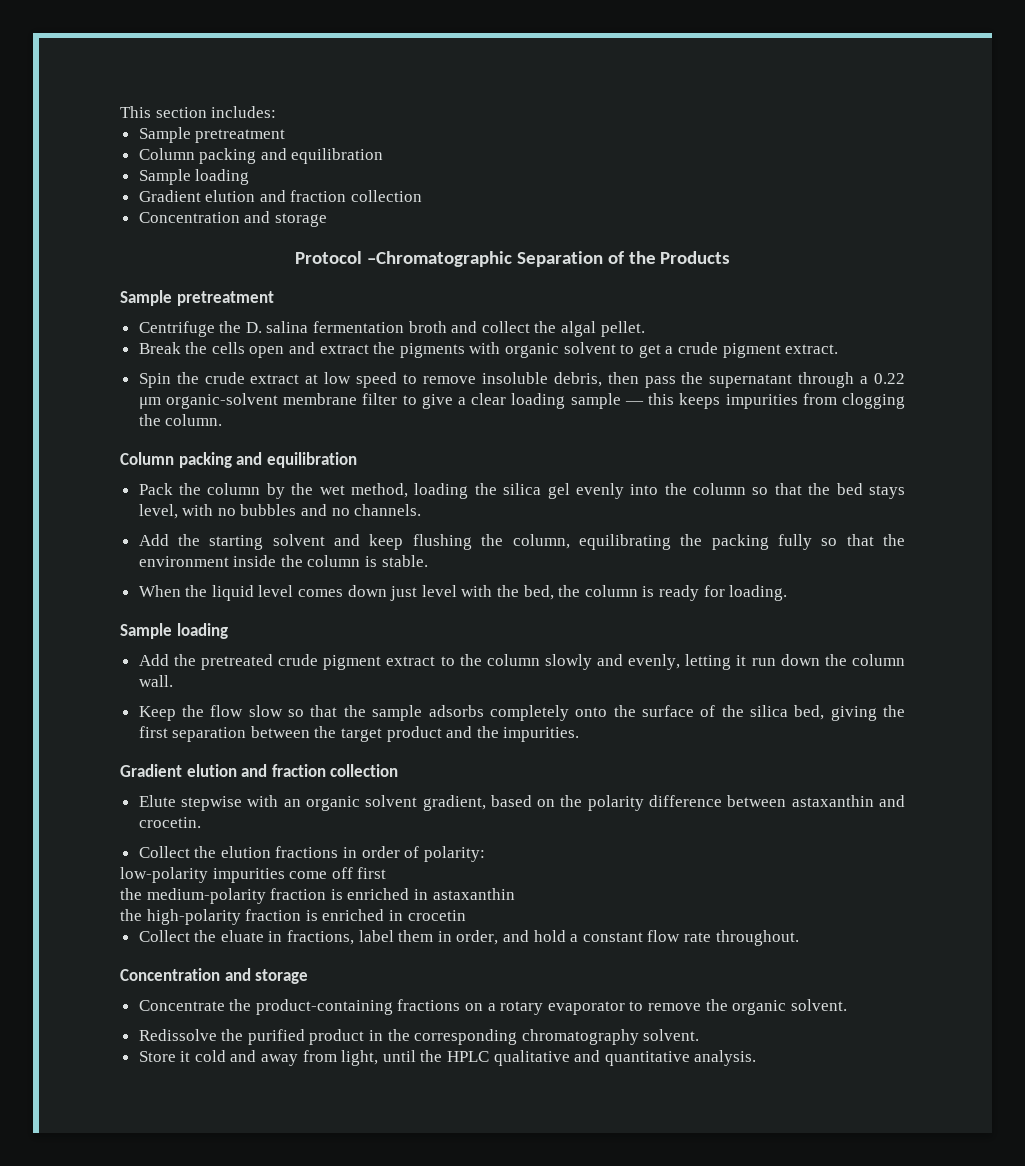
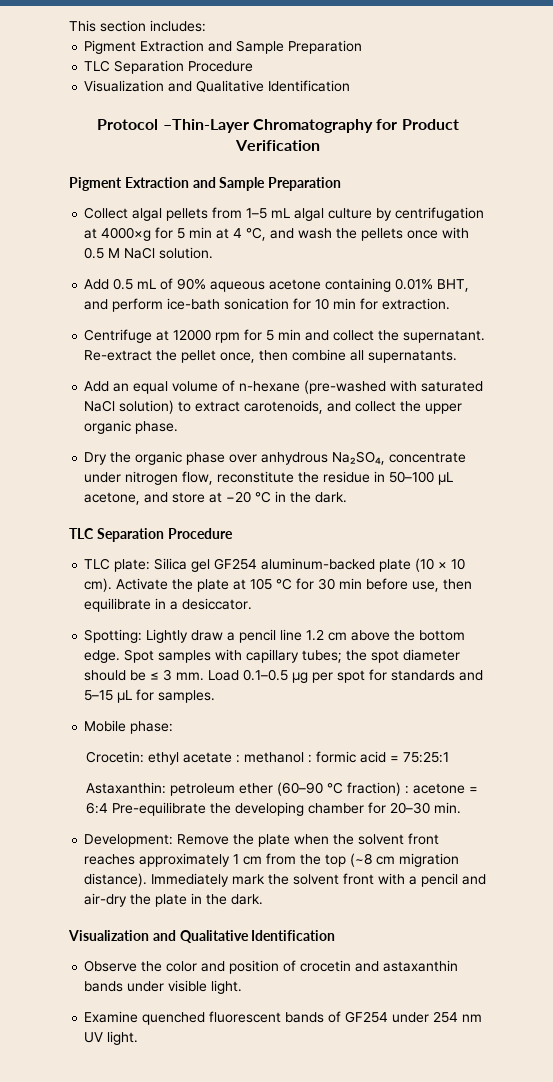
[138,127,286,143] [138,148,384,164] [138,169,250,185] [138,190,423,202] [138,211,327,227] [294,251,731,267] [120,290,274,306] [138,321,645,337] [138,342,839,358] [138,372,905,388] [138,393,905,409] [138,414,223,426] [120,452,357,468] [138,483,905,499] [138,504,422,519] [138,534,906,550] [138,555,428,567] [138,585,788,601] [120,623,228,639] [138,654,905,670] [138,675,173,687] [138,705,906,721] [138,726,580,742] [120,764,399,777] [138,795,905,811] [138,817,201,828] [138,846,485,862] [120,867,387,883] [120,888,515,904] [120,909,466,925] [138,930,799,946] [120,968,309,984] [138,999,847,1015] [138,1029,700,1045] [138,1050,757,1066] Sample pretreatment // Column packing and equilibration // Sample loading // Gradient elution and fraction collection // Concentration and storage // Protocol –Chromatographic Separation of the Products // Sample pretreatment // Centrifuge the D. salina fermentation broth and collect the algal pellet. // Break the cells open and extract the pigments with organic solvent to get a crude pigment extract. // Spin the crude extract at low speed to remove insoluble debris, then pass the supernatant through a 0.22 μm organic-solvent membrane filter to give a clear loading sample — this keeps impurities from clogging the column. // Column packing and equilibration // Pack the column by the wet method, loading the silica gel evenly into the column so that the bed stays level, with no bubbles and no channels. // Add the starting solvent and keep flushing the column, equilibrating the packing fully so that the environment inside the column is stable. // When the liquid level comes down just level with the bed, the column is ready for loading. // Sample loading // Add the pretreated crude pigment extract to the column slowly and evenly, letting it run down the column wall. // Keep the flow slow so that the sample adsorbs completely onto the surface of the silica bed, giving the first separation between the target product and the impurities. // Gradient elution and fraction collection // Elute stepwise with an organic solvent gradient, based on the polarity difference between astaxanthin and crocetin. // Collect the elution fractions in order of polarity: // low-polarity impurities come off first // the medium-polarity fraction is enriched in astaxanthin // the high-polarity fraction is enriched in crocetin // Collect the eluate in fractions, label them in order, and hold a constant flow rate throughout. // Concentration and storage // Concentrate the product-containing fractions on a rotary evaporator to remove the organic solvent. // Redissolve the purified product in the corresponding chromatography solvent. // Store it cold and away from light, until the HPLC qualitative and quantitative analysis. -> [84,40,363,54] [84,60,254,74] [84,80,351,92] [97,119,459,133] [235,140,320,151] [69,177,342,191] [84,207,485,221] [84,227,470,241] [84,247,214,259] [84,278,470,292] [84,298,451,312] [84,329,486,343] [84,349,458,363] [84,380,484,394] [84,400,463,414] [84,420,179,434] [84,451,467,465] [84,471,454,485] [84,491,348,505] [69,528,233,542] [84,558,466,572] [84,578,473,592] [84,598,253,612] [84,629,466,643] [84,649,461,663] [84,669,484,683] [84,689,216,703] [84,720,174,734] [86,751,450,765] [86,782,479,796] [86,802,462,816] [84,833,440,847] [84,853,460,867] [84,873,487,887] [84,893,264,907] [68,930,336,943] [84,960,459,974] [84,980,243,994] [84,1011,483,1025] [84,1031,139,1045] Pigment Extraction and Sample Preparation // TLC Separation Procedure // Visualization and Qualitative Identification // Protocol –Thin-Layer Chromatography for Product Verification // Pigment Extraction and Sample Preparation // Collect algal pellets from 1–5 mL algal culture by centrifugation at 4000×g for 5 min at 4 °C, and wash the pellets once with 0.5 M NaCl solution. // Add 0.5 mL of 90% aqueous acetone containing 0.01% BHT, and perform ice-bath sonication for 10 min for extraction. // Centrifuge at 12000 rpm for 5 min and collect the supernatant. Re-extract the pellet once, then combine all supernatants. // Add an equal volume of n-hexane (pre-washed with saturated NaCl solution) to extract carotenoids, and collect the upper organic phase. // Dry the organic phase over anhydrous Na₂SO₄, concentrate under nitrogen flow, reconstitute the residue in 50–100 μL acetone, and store at −20 °C in the dark. // TLC Separation Procedure // TLC plate: Silica gel GF254 aluminum-backed plate (10 × 10 cm). Activate the plate at 105 °C for 30 min before use, then equilibrate in a desiccator. // Spotting: Lightly draw a pencil line 1.2 cm above the bottom edge. Spot samples with capillary tubes; the spot diameter should be ≤ 3 mm. Load 0.1–0.5 μg per spot for standards and 5–15 μL for samples. // Mobile phase: // Crocetin: ethyl acetate : methanol : formic acid = 75:25:1 // Astaxanthin: petroleum ether (60–90 °C fraction) : acetone = 6:4 Pre-equilibrate the developing chamber for 20–30 min. // Development: Remove the plate when the solvent front reaches approximately 1 cm from the top (~8 cm migration distance). Immediately mark the solvent front with a pencil and air-dry the plate in the dark. // Visualization and Qualitative Identification // Observe the color and position of crocetin and astaxanthin bands under visible light. // Examine quenched fluorescent bands of GF254 under 254 nm UV light.

